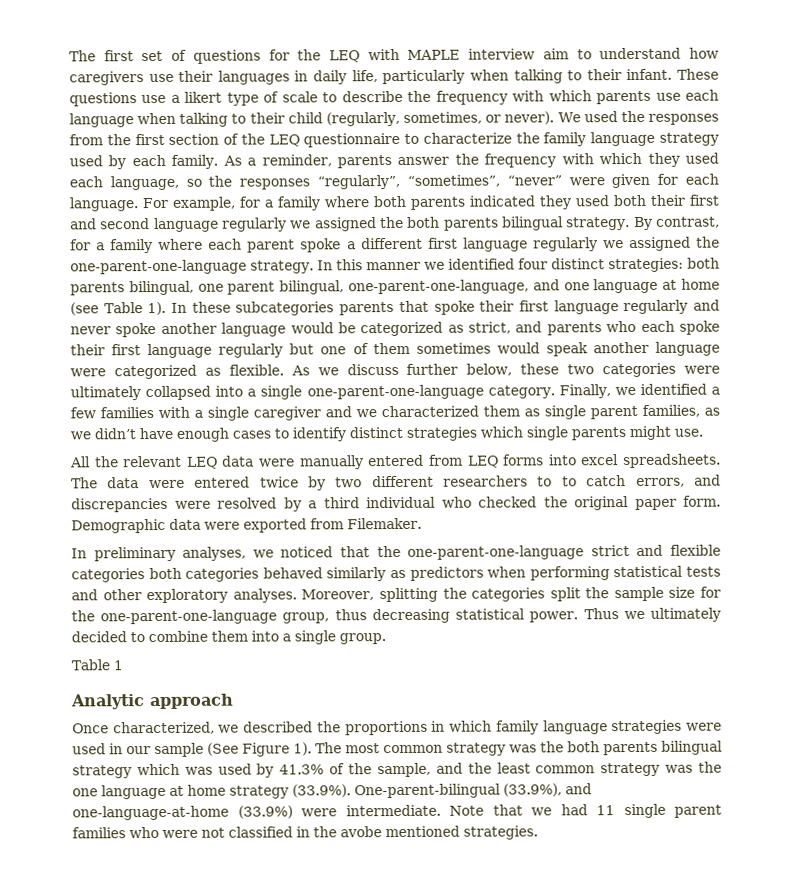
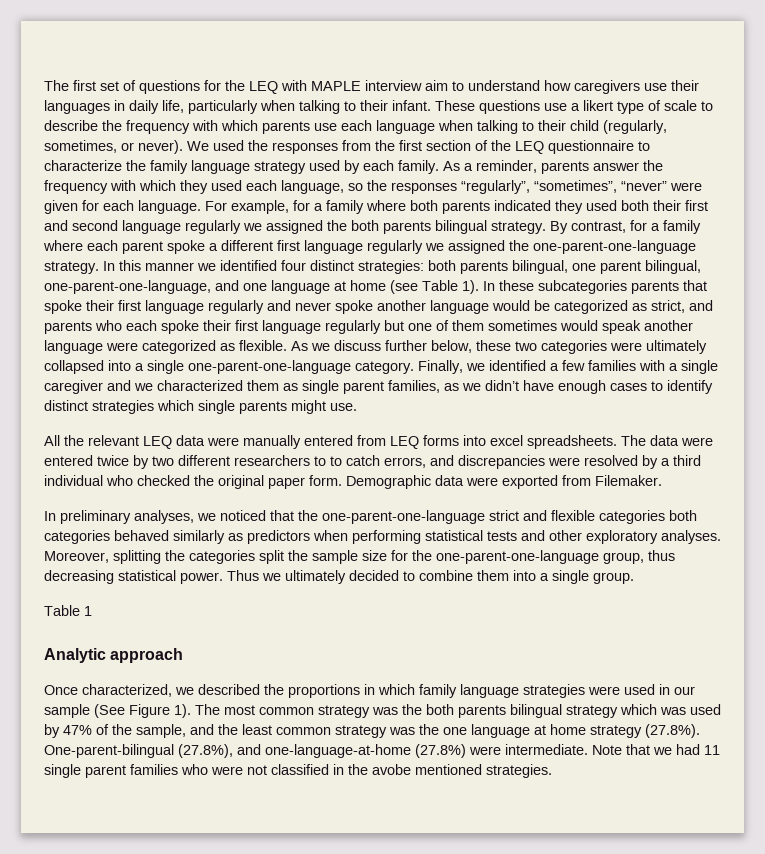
[279,764,325,775] 41.3% -> [63,725,92,735] 47%
[292,783,562,799] (33.9%). One-parent-bilingual (33.9%), -> [645,724,700,738] [44,744,233,758] (27.8%). One-parent-bilingual (27.8%),
[237,805,293,819] (33.9%) -> [415,744,466,758] (27.8%)

